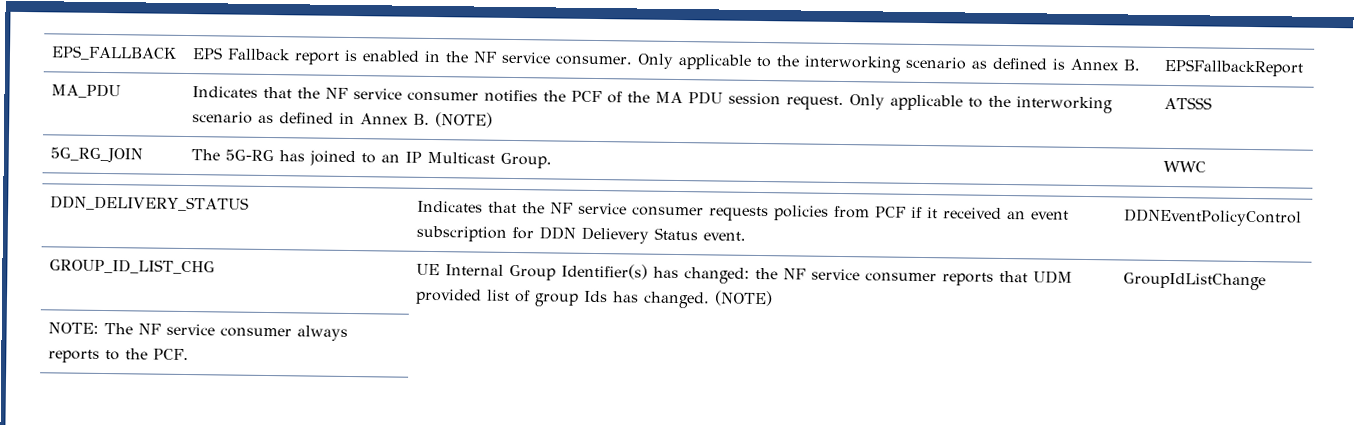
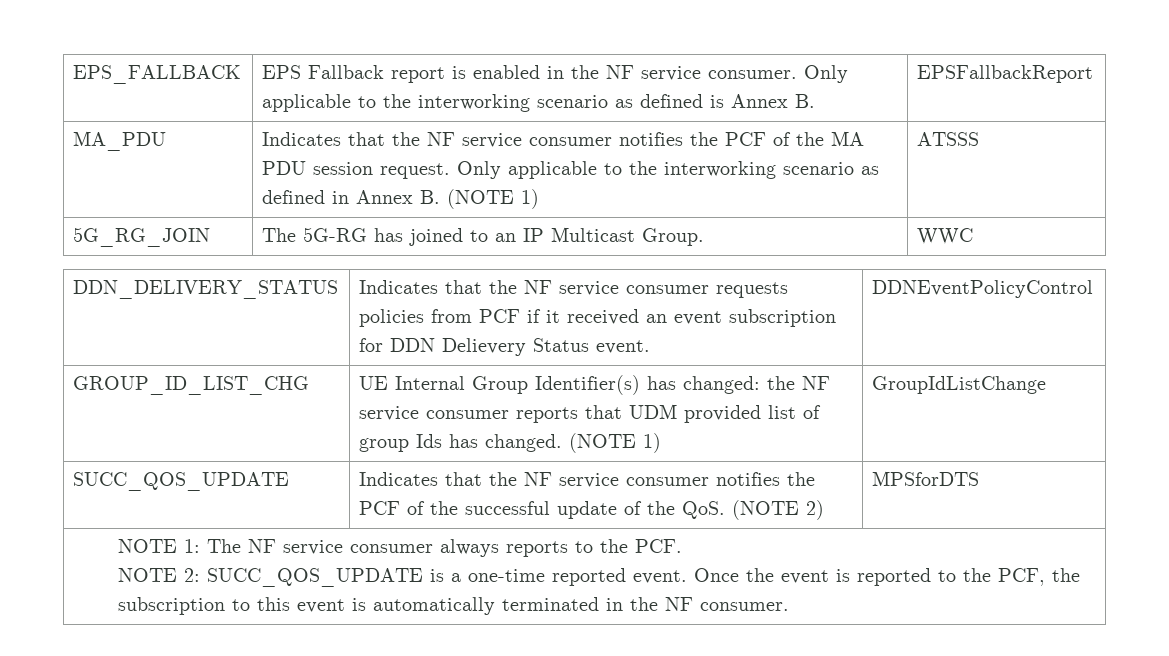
[435,112,494,128] (NOTE) -> [447,189,540,209] (NOTE 1)
[714,290,774,307] (NOTE) -> [569,433,662,453] (NOTE 1)
[48,322,100,334] NOTE: -> [73,472,290,491] [359,472,816,488] [359,500,825,520] [872,471,980,486] [118,539,201,553] SUCC_QOS_UPDATE | Indicates that the NF service consumer notifies the PCF of the successful update of the QoS. (NOTE 2) | MPSforDTS // NOTE 1:
(190, 354) none -> [118,568,1081,587] [118,597,790,615] // NOTE 2: SUCC_QOS_UPDATE is a one-time reported event. Once the event is reported to the PCF, the subscription to this event is automatically terminated in the NF consumer.

